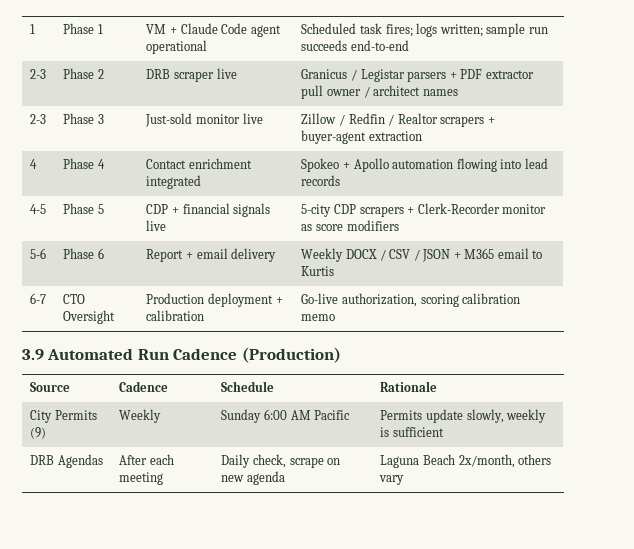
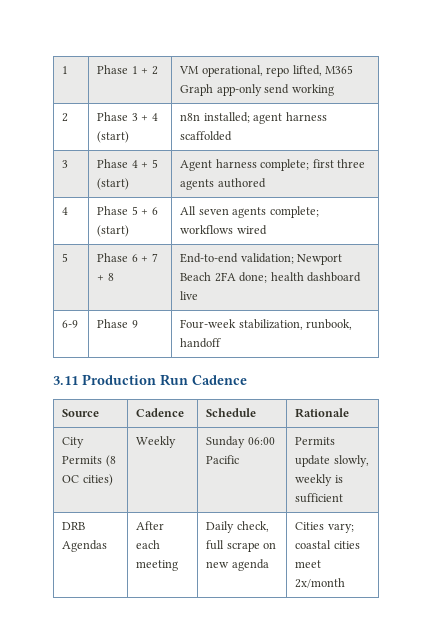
(103, 29) none -> [141,66,158,75] + 2
[169,23,281,37] [146,40,208,54] [301,23,548,37] [301,40,409,51] [30,69,47,79] [63,68,104,79] [146,68,237,82] [301,69,534,82] [301,85,458,99] [30,114,47,124] [63,113,104,124] [145,113,263,127] [301,113,495,127] [301,130,422,144] [30,159,38,169] [63,158,105,169] [146,158,252,169] [146,175,202,189] [301,158,548,172] [301,175,341,186] [30,204,47,214] [63,203,104,214] [146,203,271,217] [146,220,167,231] [301,203,547,217] [301,220,399,231] [30,248,47,259] [63,248,104,259] [146,248,277,262] [301,248,543,262] [301,266,335,276] [30,293,47,304] [63,294,86,304] [63,310,116,324] [146,293,283,307] [146,310,205,321] [301,293,521,307] [301,314,336,321] [22,348,134,360] + Claude Code agent operational | Scheduled task fires; logs written; sample run succeeds end-to-end // 2-3 | Phase 2 | DRB scraper live | Granicus / Legistar parsers + PDF extractor pull owner / architect names // 2-3 | Phase 3 | Just-sold monitor live | Zillow / Redfin / Realtor scrapers + buyer-agent extraction // 4 | Phase 4 | Contact enrichment integrated | Spokeo + Apollo automation flowing into lead records // 4-5 | Phase 5 | CDP + financial signals live | 5-city CDP scrapers + Clerk-Recorder monitor as score modifiers // 5-6 | Phase 6 | Report + email delivery | Weekly DOCX / CSV / JSON + M365 email to Kurtis // 6-7 | CTO Oversight | Production deployment + calibration | Go-live authorization, scoring calibration memo // 3.9 Automated -> [201,65,353,77] [180,84,334,96] [62,113,69,122] [97,112,158,121] [97,131,130,143] [180,112,327,124] [180,131,233,141] [62,160,69,168] [97,159,158,168] [97,178,130,190] [180,159,365,171] [180,178,266,190] [62,207,69,215] [97,206,158,215] [97,225,130,237] [180,206,319,218] [180,225,267,235] [62,253,69,262] [97,253,158,262] [97,273,114,281] [180,253,343,265] [180,272,361,283] [180,291,199,300] [62,320,79,328] [97,319,138,328] [180,319,353,330] [180,338,222,348] [53,374,156,385] operational, repo lifted, M365 Graph app-only send working // 2 | Phase 3 + 4 (start) | n8n installed; agent harness scaffolded // 3 | Phase 4 + 5 (start) | Agent harness complete; first three agents authored // 4 | Phase 5 + 6 (start) | All seven agents complete; workflows wired // 5 | Phase 6 + 7 + 8 | End-to-end validation; Newport Beach 2FA done; health dashboard live // 6-9 | Phase 9 | Four-week stabilization, runbook, handoff // 3.11 Production
[241,347,341,363] (Production) -> (247, 380) none
[30,427,47,439] (9) -> [105,455,116,467] [62,474,113,486] (8 OC cities)
[263,409,311,420] 6:00 AM -> [247,437,275,445] 06:00
(286, 461) none -> [206,540,225,550] full
[380,454,552,468] [379,475,405,485] Laguna Beach 2x/month, others vary -> [295,522,354,533] [295,540,360,549] [295,560,322,568] [295,578,346,588] Cities vary; coastal cities meet 2x/month

